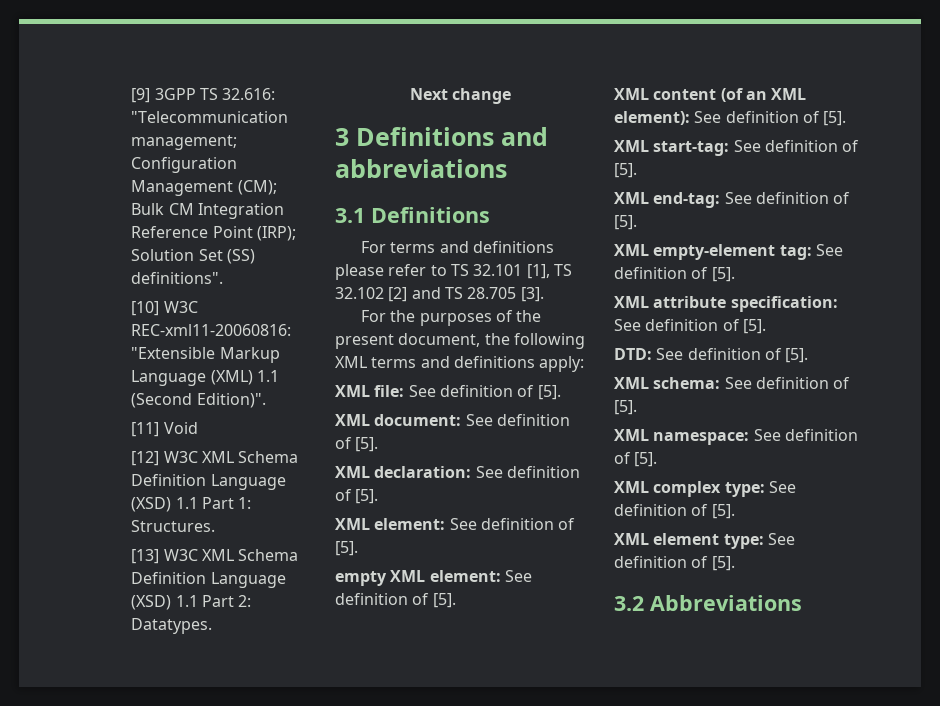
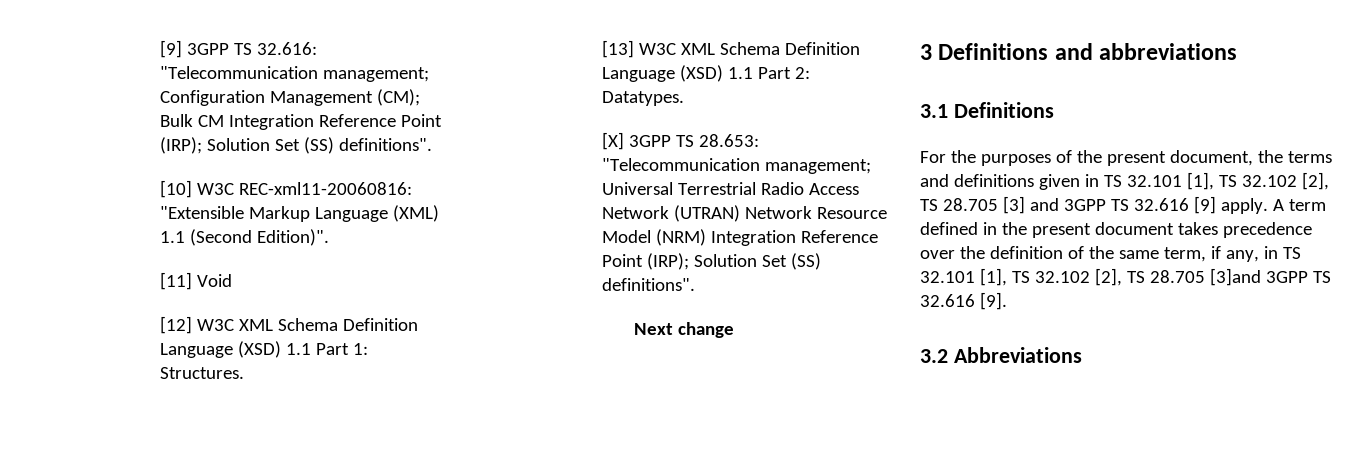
(213, 626) none -> [601,132,759,150] [601,158,871,174] [601,182,859,195] [601,205,887,222] [601,229,878,246] [601,253,821,270] [601,278,695,291] // [X] 3GPP TS 28.653: "Telecommunication management; Universal Terrestrial Radio Access Network (UTRAN) Network Resource Model (NRM) Integration Reference Point (IRP); Solution Set (SS) definitions".
[360,241,554,253] [335,264,572,280] [335,287,544,302] // For terms and definitions please refer to TS 32.101 [1], TS 32.102 [2] and TS 28.705 [3]. -> (1054, 110) none
[513,333,585,349] [335,356,585,372] [335,385,561,400] [335,414,570,426] [335,437,379,452] [335,466,580,478] [335,489,379,504] [335,518,576,530] [335,541,358,556] [335,570,532,586] [335,593,456,608] [614,88,807,102] [614,111,847,126] [614,140,860,156] [614,163,637,178] [614,192,851,208] [614,215,637,230] [614,244,843,260] [614,267,735,282] [614,296,838,312] [614,319,766,334] [614,348,809,363] [614,377,851,389] [614,400,637,415] [614,429,858,445] [614,452,658,467] [614,481,796,497] [614,504,735,519] [614,533,795,549] [614,556,735,571] following XML terms and definitions apply: // XML file: See definition of [5]. // XML document: See definition of [5]. // XML declaration: See definition of [5]. // XML element: See definition of [5]. // empty XML element: See definition of [5]. // XML content (of an XML element): See definition of [5]. // XML start-tag: See definition of [5]. // XML end-tag: See definition of [5]. // XML empty-element tag: See definition of [5]. // XML attribute specification: See definition of [5]. // DTD: See definition of [5]. // XML schema: See definition of [5]. // XML namespace: See definition of [5]. // XML complex type: See definition of [5]. // XML element type: See definition of [5]. -> [1287,151,1332,163] [920,172,1329,190] [920,196,1326,214] [920,222,1312,238] [920,246,1301,262] [920,268,1331,286] [920,292,1007,310] terms and definitions given in TS 32.101 [1], TS 32.102 [2], TS 28.705 [3] and 3GPP TS 32.616 [9] apply. A term defined in the present document takes precedence over the definition of the same term, if any, in TS 32.101 [1], TS 32.102 [2], TS 28.705 [3]and 3GPP TS 32.616 [9].

